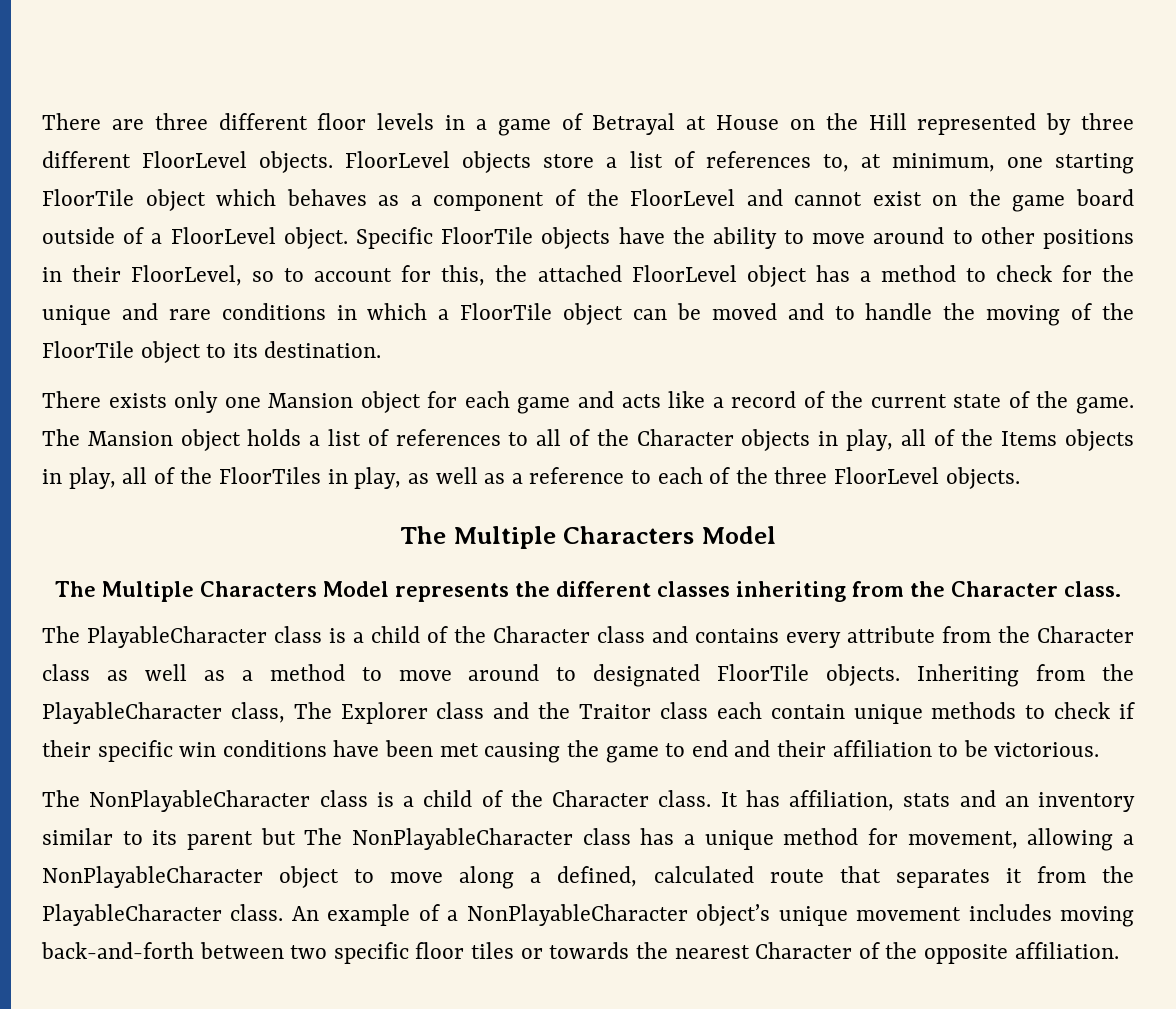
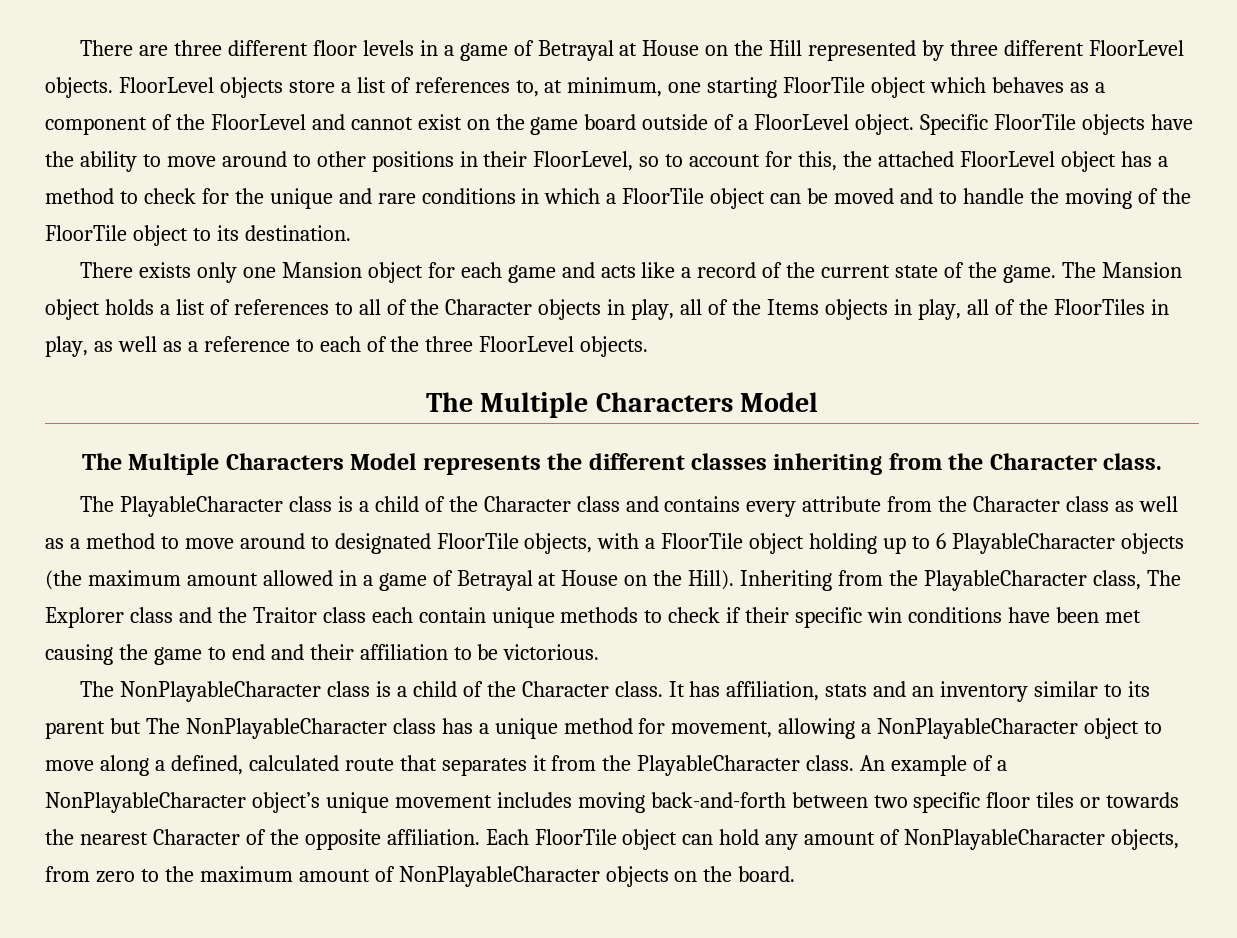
[826,664,901,686] objects. -> [524,533,1184,554] [45,570,735,591] objects, with a FloorTile object holding up to 6 PlayableCharacter objects (the maximum amount allowed in a game of Betrayal at House on the Hill).
(1119, 950) none -> [485,829,1180,850] [45,866,796,887] Each FloorTile object can hold any amount of NonPlayableCharacter objects, from zero to the maximum amount of NonPlayableCharacter objects on the board.

